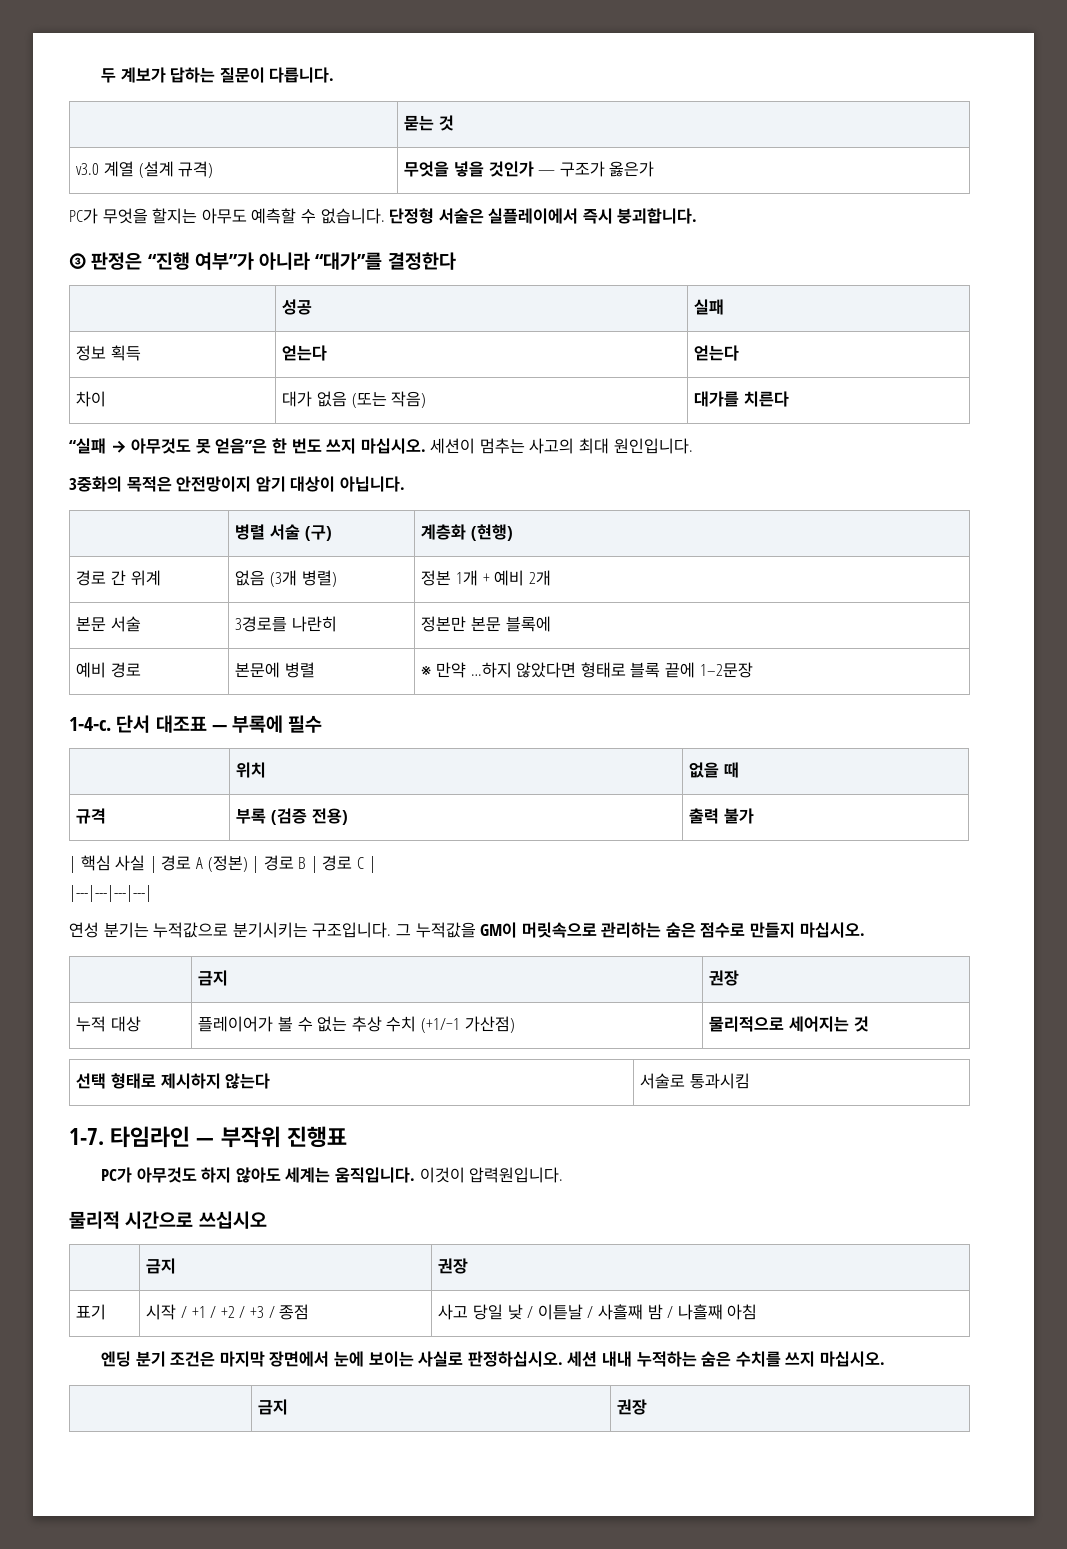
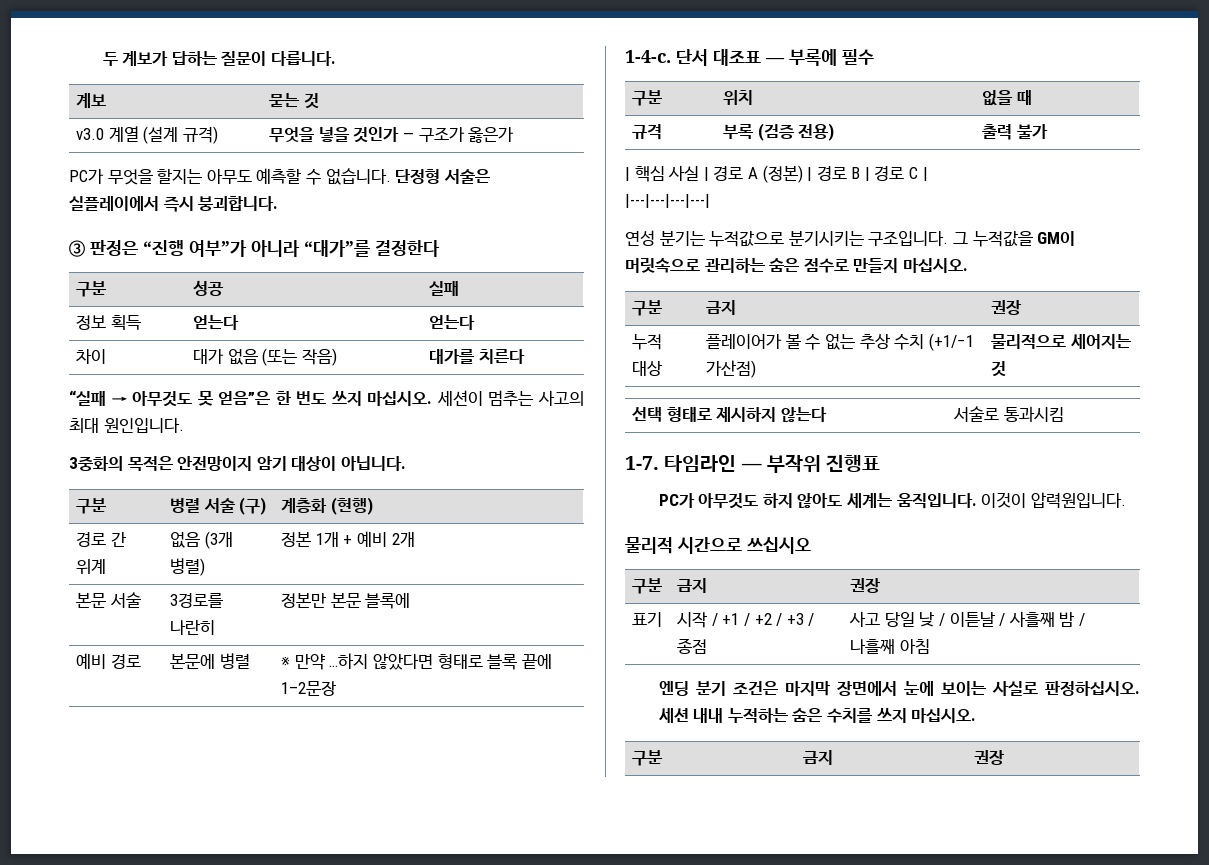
(335, 75) none -> [76,93,107,108] 계보
(456, 261) none -> [76,281,108,297] 구분
(405, 484) none -> [76,498,108,514] 구분
(323, 724) none -> [632,90,664,106] 구분
(865, 930) none -> [632,300,664,316] 구분
(267, 1220) none -> [632,578,664,594] 구분
(885, 1359) none -> [632,750,664,766] 구분

